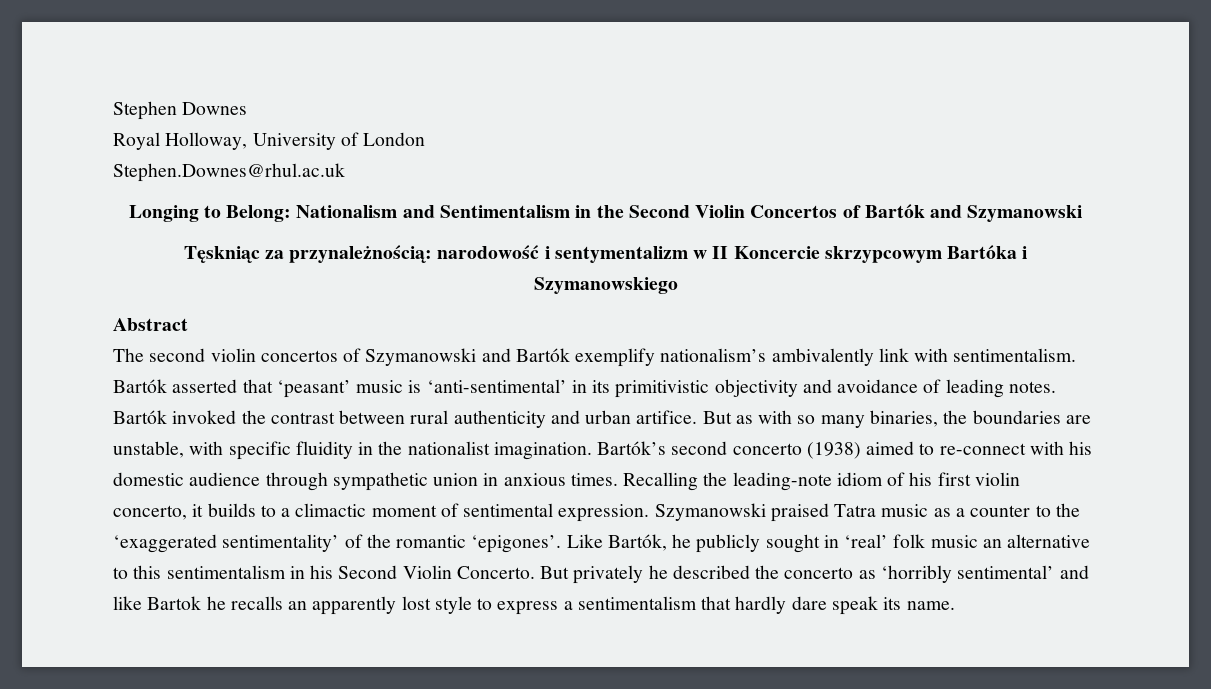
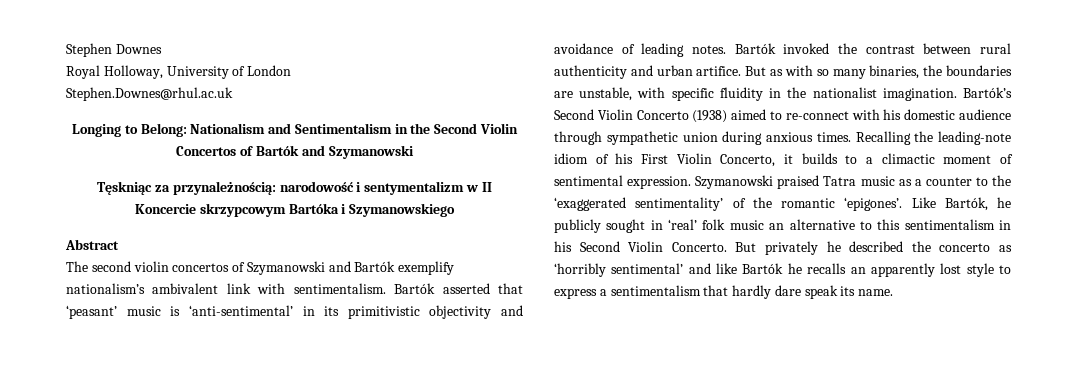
[771,348,874,366] ambivalently -> [152,283,219,294] ambivalent
[671,441,802,455] second concerto -> [554,109,689,120] Second Violin Concerto
[483,473,499,486] in -> [722,131,763,145] during
[937,472,1020,486] [113,505,187,520] first violin concerto, -> [641,153,776,167] First Violin Concerto,
[147,596,202,610] Bartok -> [742,263,784,274] Bartók

